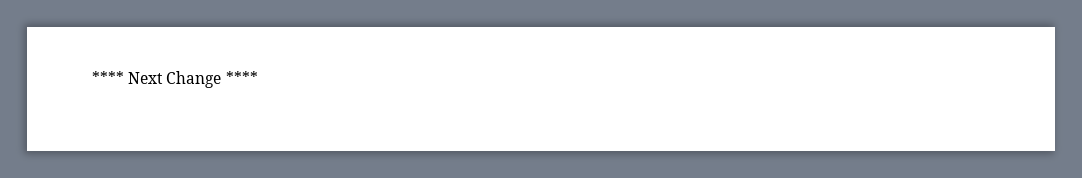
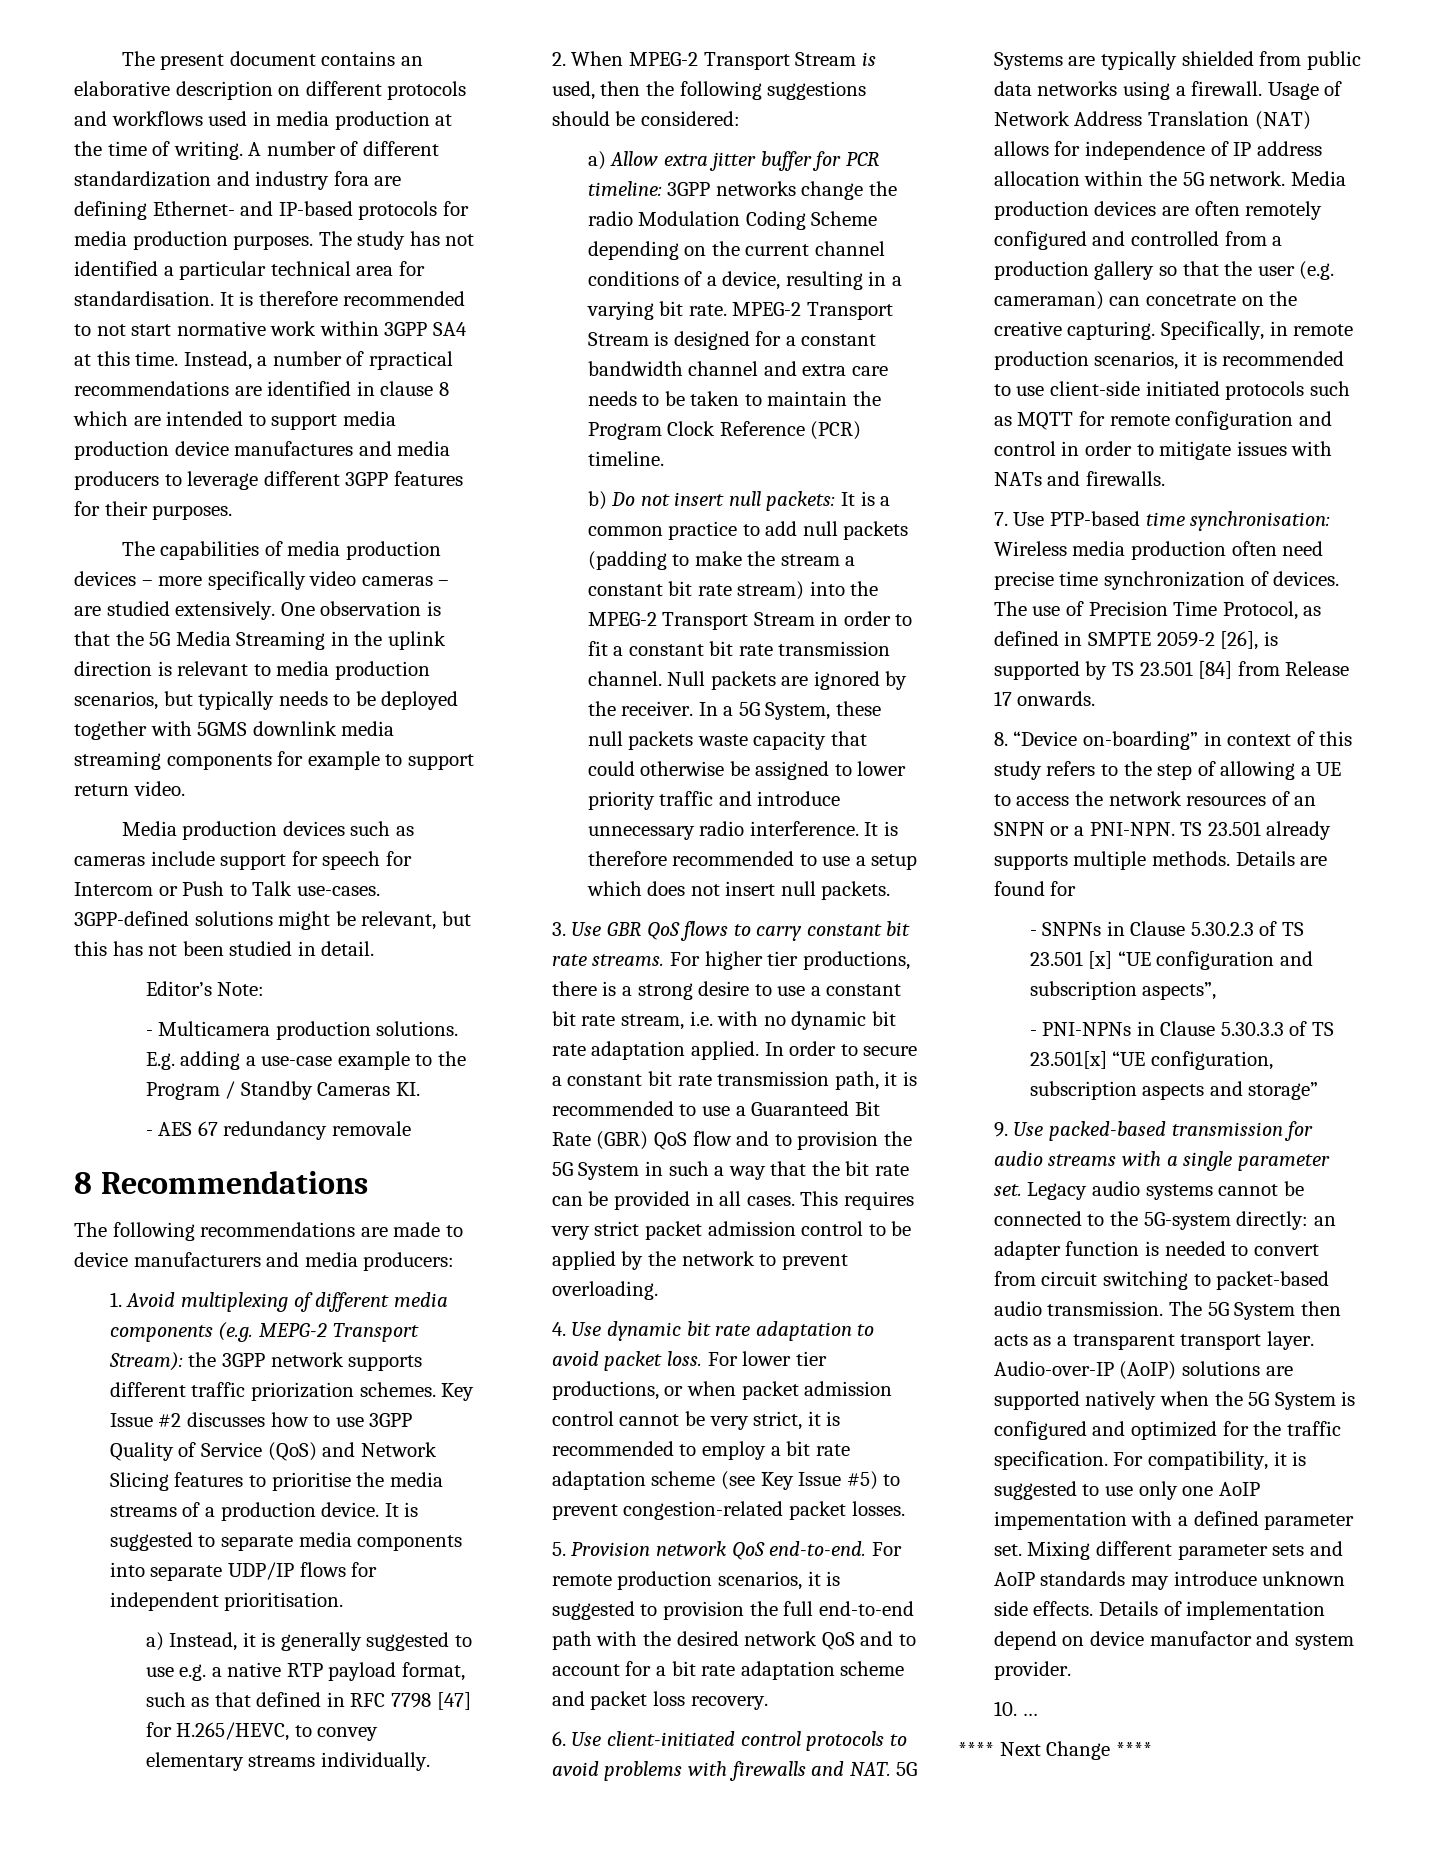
(92, 77) none -> [121,51,424,70] [74,81,467,100] [74,111,453,130] [74,141,439,160] [74,171,402,190] [74,201,469,220] [74,231,475,250] [74,261,425,280] [74,291,466,306] [74,321,467,336] [74,351,453,370] [74,381,449,396] [73,411,396,430] [74,441,451,460] [74,471,463,490] [74,501,233,520] [121,541,442,560] [74,571,450,590] [74,601,441,620] [74,631,446,650] [74,661,430,680] [74,691,459,710] [74,721,395,740] [74,751,474,770] [74,781,185,796] [121,821,415,840] [74,851,412,870] [74,881,380,896] [74,911,471,930] [74,941,375,956] [145,981,265,996] [145,1021,459,1040] [145,1051,467,1070] [145,1081,420,1100] [145,1121,411,1140] [74,1171,368,1194] [74,1222,463,1241] [74,1252,455,1271] [109,1292,448,1312] [109,1322,419,1342] [108,1352,423,1371] [109,1382,475,1401] [109,1412,413,1427] [109,1442,437,1461] [109,1472,443,1491] [109,1502,419,1521] [109,1532,463,1551] [109,1562,378,1581] [109,1592,344,1611] [145,1632,473,1651] [145,1662,466,1681] [145,1692,471,1710] [145,1722,379,1741] [145,1752,430,1771] [551,51,876,70] [551,81,867,100] [551,111,740,126] [587,151,880,171] [587,181,897,200] [587,211,878,230] [587,241,885,260] [587,271,903,290] [586,301,893,320] [587,331,877,350] [587,361,888,376] [587,391,882,406] [587,421,862,440] [587,451,664,466] [587,491,891,511] [587,521,909,540] [587,551,856,570] [587,581,879,600] [587,611,913,630] [587,641,891,656] [587,671,908,690] [587,701,882,720] [587,731,867,750] [587,761,907,780] [587,791,841,810] [587,821,898,840] [587,851,918,870] [586,881,891,900] [551,921,911,941] [551,951,910,970] [551,981,902,1000] [551,1011,896,1030] [551,1041,918,1060] [551,1071,917,1090] [551,1101,880,1116] [551,1131,912,1150] [551,1161,909,1180] [551,1191,914,1210] [550,1221,912,1240] [551,1251,848,1270] [551,1281,658,1300] [551,1321,875,1341] [551,1351,827,1371] [551,1381,893,1400] [551,1411,841,1430] [551,1441,850,1460] [551,1471,901,1490] [551,1501,905,1520] [551,1541,902,1560] [551,1571,841,1590] [551,1601,914,1620] [551,1631,916,1650] [551,1661,905,1680] [551,1691,768,1710] [551,1731,907,1751] [551,1761,918,1781] [993,51,1361,70] [993,81,1343,100] [993,111,1311,130] [993,141,1322,160] [993,171,1346,186] [993,201,1323,220] [993,231,1283,250] [993,261,1335,280] [993,291,1298,310] [993,321,1354,340] [993,351,1345,370] [993,381,1350,400] [993,411,1332,430] [993,441,1333,460] [993,471,1165,486] [993,511,1331,531] [993,541,1324,560] [993,571,1340,590] [993,601,1322,620] [993,631,1278,650] [993,661,1350,680] [993,691,1096,706] [993,731,1353,750] [993,761,1342,780] [993,791,1317,806] [993,821,1332,840] [993,851,1328,870] [993,881,1077,896] [1029,921,1305,936] [1029,951,1313,970] [1029,981,1217,1000] [1029,1021,1335,1036] [1029,1051,1273,1070] [1029,1081,1319,1100] [993,1121,1314,1141] [993,1151,1330,1171] [993,1181,1304,1200] [993,1211,1336,1230] [993,1241,1319,1260] [993,1271,1330,1290] [993,1301,1341,1320] [993,1331,1314,1350] [993,1361,1293,1380] [993,1391,1356,1410] [993,1421,1341,1440] [993,1451,1307,1470] [993,1481,1260,1500] [993,1511,1355,1530] [993,1541,1343,1560] [993,1571,1346,1590] [993,1601,1326,1620] [993,1631,1354,1650] [993,1661,1071,1680] [993,1701,1039,1716] The present document contains an elaborative description on different protocols and workflows used in media production at the time of writing. A number of different standardization and industry fora are defining Ethernet- and IP-based protocols for media production purposes. The study has not identified a particular technical area for standardisation. It is therefore recommended to not start normative work within 3GPP SA4 at this time. Instead, a number of rpractical recommendations are identified in clause 8 which are intended to support media production device manufactures and media producers to leverage different 3GPP features for their purposes. // The capabilities of media production devices – more specifically video cameras – are studied extensively. One observation is that the 5G Media Streaming in the uplink direction is relevant to media production scenarios, but typically needs to be deployed together with 5GMS downlink media streaming components for example to support return video. // Media production devices such as cameras include support for speech for Intercom or Push to Talk use-cases. 3GPP-defined solutions might be relevant, but this has not been studied in detail. // Editor’s Note: // - Multicamera production solutions. E.g. adding a use-case example to the Program / Standby Cameras KI. // - AES 67 redundancy removale // 8 Recommendations // The following recommendations are made to device manufacturers and media producers: // 1. Avoid multiplexing of different media components (e.g. MEPG-2 Transport Stream): the 3GPP network supports different traffic priorization schemes. Key Issue #2 discusses how to use 3GPP Quality of Service (QoS) and Network Slicing features to prioritise the media streams of a production device. It is suggested to separate media components into separate UDP/IP flows for independent prioritisation. // a) Instead, it is generally suggested to use e.g. a native RTP payload format, such as that defined in RFC 7798 [47] for H.265/HEVC, to convey elementary streams individually. // 2. When MPEG-2 Transport Stream is used, then the following suggestions should be considered: // a) Allow extra jitter buffer for PCR timeline: 3GPP networks change the radio Modulation Coding Scheme depending on the current channel conditions of a device, resulting in a varying bit rate. MPEG-2 Transport Stream is designed for a constant bandwidth channel and extra care needs to be taken to maintain the Program Clock Reference (PCR) timeline. // b) Do not insert null packets: It is a common practice to add null packets (padding to make the stream a constant bit rate stream) into the MPEG-2 Transport Stream in order to fit a constant bit rate transmission channel. Null packets are ignored by the receiver. In a 5G System, these null packets waste capacity that could otherwise be assigned to lower priority traffic and introduce unnecessary radio interference. It is therefore recommended to use a setup which does not insert null packets. // 3. Use GBR QoS flows to carry constant bit rate streams. For higher tier productions, there is a strong desire to use a constant bit rate stream, i.e. with no dynamic bit rate adaptation applied. In order to secure a constant bit rate transmission path, it is recommended to use a Guaranteed Bit Rate (GBR) QoS flow and to provision the 5G System in such a way that the bit rate can be provided in all cases. This requires very strict packet admission control to be applied by the network to prevent overloading. // 4. Use dynamic bit rate adaptation to avoid packet loss. For lower tier productions, or when packet admission control cannot be very strict, it is recommended to employ a bit rate adaptation scheme (see Key Issue #5) to prevent congestion-related packet losses. // 5. Provision network QoS end-to-end. For remote production scenarios, it is suggested to provision the full end-to-end path with the desired network QoS and to account for a bit rate adaptation scheme and packet loss recovery. // 6. Use client-initiated control protocols to avoid problems with firewalls and NAT. 5G Systems are typically shielded from public data networks using a firewall. Usage of Network Address Translation (NAT) allows for independence of IP address allocation within the 5G network. Media production devices are often remotely configured and controlled from a production gallery so that the user (e.g. cameraman) can concetrate on the creative capturing. Specifically, in remote production scenarios, it is recommended to use client-side initiated protocols such as MQTT for remote configuration and control in order to mitigate issues with NATs and firewalls. // 7. Use PTP-based time synchronisation: Wireless media production often need precise time synchronization of devices. The use of Precision Time Protocol, as defined in SMPTE 2059-2 [26], is supported by TS 23.501 [84] from Release 17 onwards. // 8. “Device on-boarding” in context of this study refers to the step of allowing a UE to access the network resources of an SNPN or a PNI-NPN. TS 23.501 already supports multiple methods. Details are found for // - SNPNs in Clause 5.30.2.3 of TS 23.501 [x] “UE configuration and subscription aspects”, // - PNI-NPNs in Clause 5.30.3.3 of TS 23.501[x] “UE configuration, subscription aspects and storage” // 9. Use packed-based transmission for audio streams with a single parameter set. Legacy audio systems cannot be connected to the 5G-system directly: an adapter function is needed to convert from circuit switching to packet-based audio transmission. The 5G System then acts as a transparent transport layer. Audio-over-IP (AoIP) solutions are supported natively when the 5G System is configured and optimized for the traffic specification. For compatibility, it is suggested to use only one AoIP impementation with a defined parameter set. Mixing different parameter sets and AoIP standards may introduce unknown side effects. Details of implementation depend on device manufactor and system provider. // 10. … //

